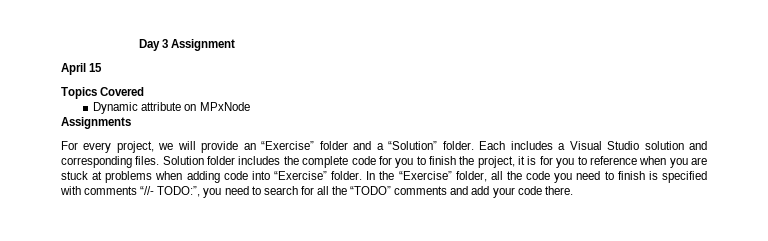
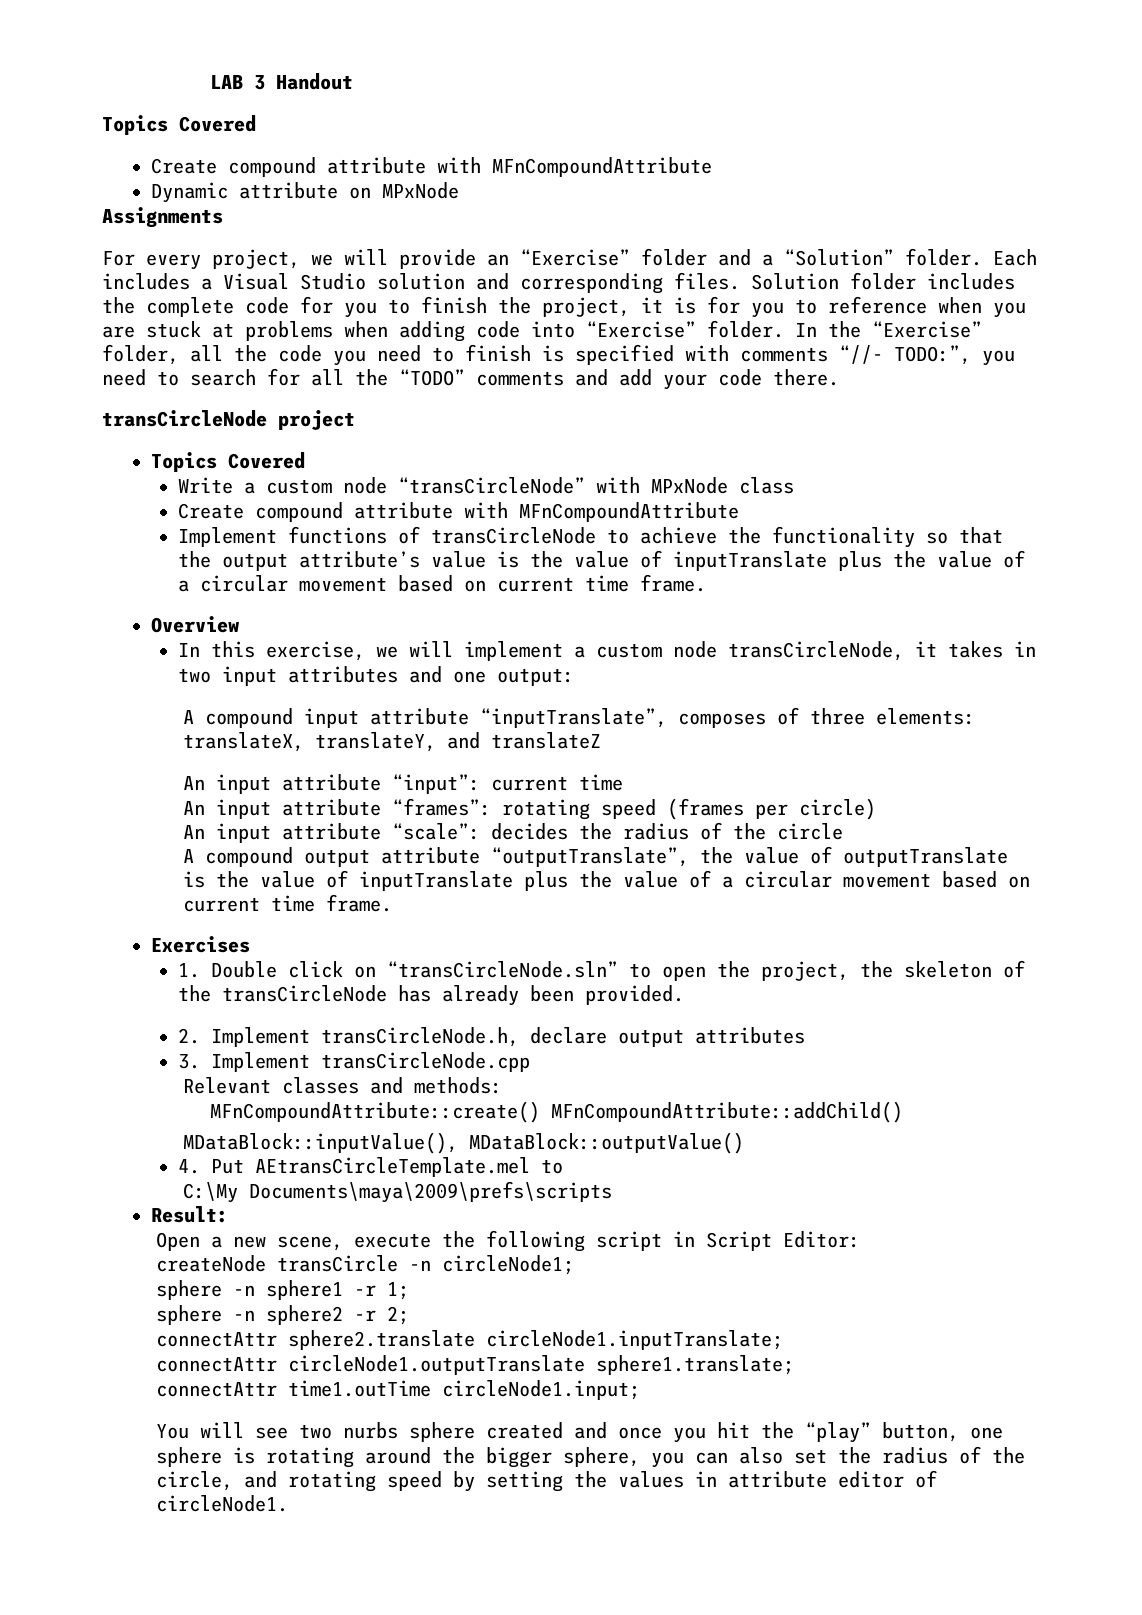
[139,39,236,51] [61,63,103,75] [61,87,145,99] Day 3 Assignment // April 15 // Topics Covered -> [210,73,354,90] [102,115,256,135] [151,157,713,177] LAB 3 Handout // Topics Covered // Create compound attribute with MFnCompoundAttribute
(573, 190) none -> [102,410,355,430] [151,452,306,472] [178,477,795,494] [178,502,740,522] [178,526,1004,548] [178,550,1026,571] [178,574,707,592] [151,616,240,633] [178,641,1037,661] [178,666,575,686] [183,707,976,728] [183,732,602,752] [183,774,624,794] [183,798,877,820] [183,822,844,843] [183,846,1009,867] [183,870,1031,891] [183,894,393,912] [151,936,251,953] [178,960,1026,981] [178,985,685,1006] [178,1027,806,1047] [178,1052,531,1072] [183,1077,503,1094] [210,1101,904,1123] [183,1132,745,1154] [178,1157,564,1177] [183,1181,613,1203] [151,1206,229,1223] [156,1230,861,1252] [156,1255,575,1275] [156,1280,410,1300] [156,1305,410,1325] [156,1330,784,1350] [156,1355,795,1375] [156,1380,641,1400] [156,1422,1004,1443] [156,1446,1026,1468] [156,1470,938,1492] [156,1495,289,1512] // transCircleNode project // Topics Covered // Write a custom node “transCircleNode” with MPxNode class // Create compound attribute with MFnCompoundAttribute // Implement functions of transCircleNode to achieve the functionality so that the output attribute’s value is the value of inputTranslate plus the value of a circular movement based on current time frame. // Overview // In this exercise, we will implement a custom node transCircleNode, it takes in two input attributes and one output: // A compound input attribute “inputTranslate”, composes of three elements: translateX, translateY, and translateZ // An input attribute “input”: current time // An input attribute “frames”: rotating speed (frames per circle) // An input attribute “scale”: decides the radius of the circle // A compound output attribute “outputTranslate”, the value of outputTranslate is the value of inputTranslate plus the value of a circular movement based on current time frame. // Exercises // 1. Double click on “transCircleNode.sln” to open the project, the skeleton of the transCircleNode has already been provided. // 2. Implement transCircleNode.h, declare output attributes // 3. Implement transCircleNode.cpp // Relevant classes and methods: // MFnCompoundAttribute::create() MFnCompoundAttribute::addChild() // MDataBlock::inputValue(), MDataBlock::outputValue() // 4. Put AEtransCircleTemplate.mel to // C:\My Documents\maya\2009\prefs\scripts // Result: // Open a new scene, execute the following script in Script Editor: // createNode transCircle -n circleNode1; // sphere -n sphere1 -r 1; // sphere -n sphere2 -r 2; // connectAttr sphere2.translate circleNode1.inputTranslate; // connectAttr circleNode1.outputTranslate sphere1.translate; // connectAttr time1.outTime circleNode1.input; // You will see two nurbs sphere created and once you hit the “play” button, one sphere is rotating around the bigger sphere, you can also set the radius of the circle, and rotating speed by setting the values in attribute editor of circleNode1.

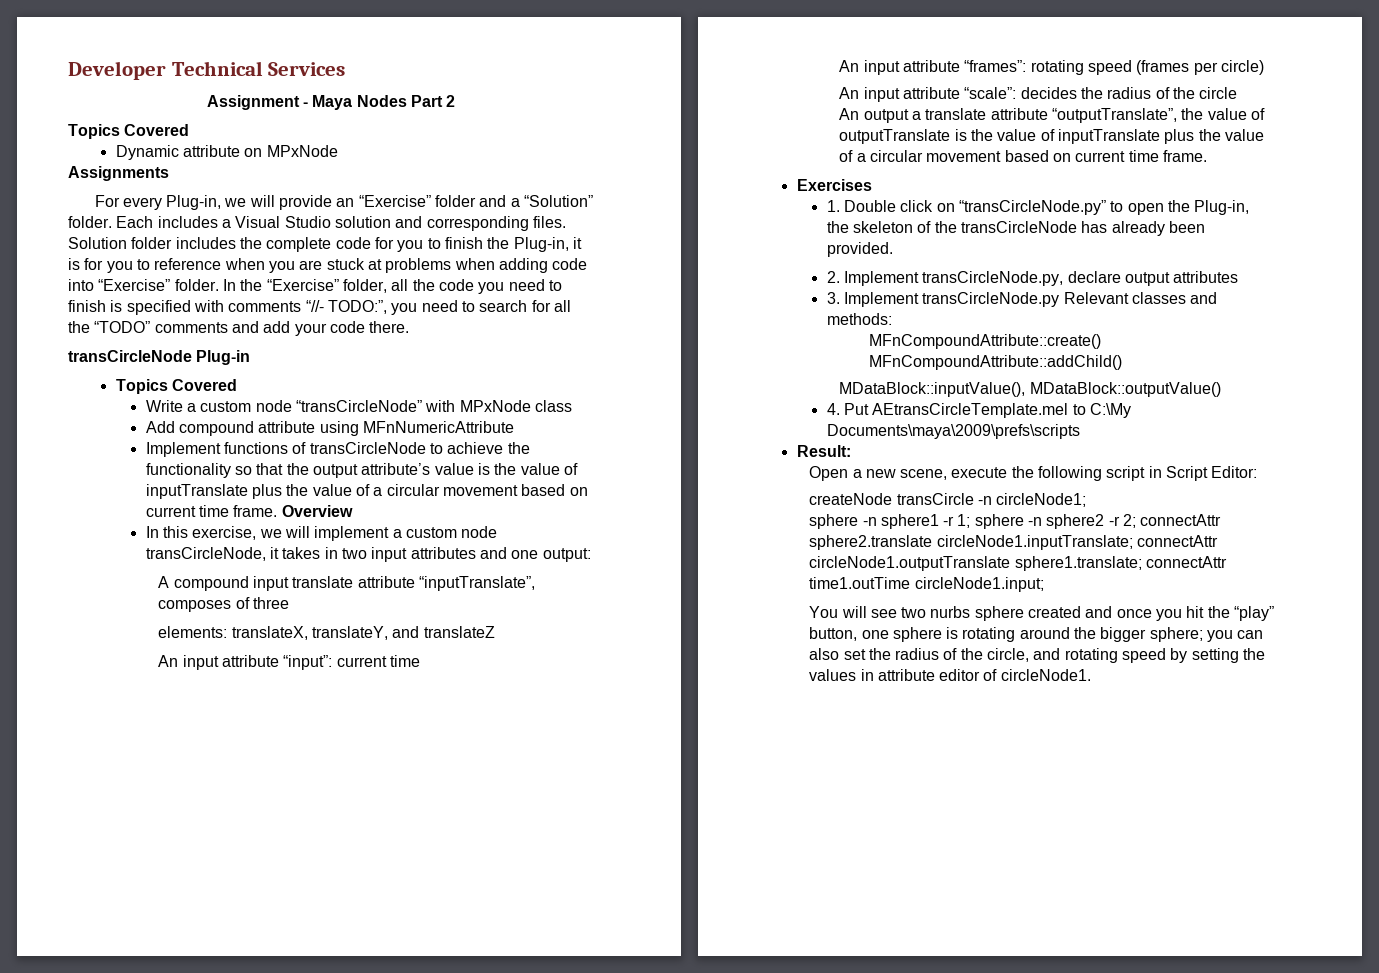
[210,73,354,90] [102,115,256,135] [151,157,713,177] LAB 3 Handout // Topics Covered // Create compound attribute with MFnCompoundAttribute -> [68,61,346,80] [206,95,456,110] [68,124,190,139] Developer Technical Services // Assignment - Maya Nodes Part 2 // Topics Covered
[212,249,300,269] project, -> [166,195,222,210] Plug-in,
[542,297,630,317] project, -> [513,237,569,252] Plug-in,
[278,410,355,430] project -> [196,350,251,365] Plug-in
[178,502,740,522] Create compound attribute with MFnCompoundAttribute -> [145,421,515,436] Add compound attribute using MFnNumericAttribute
(707, 583) // -> (278, 511) none
(360, 718) none -> [292,576,354,588] translate
(866, 716) none -> (289, 603) //
[183,847,371,867] A compound output -> [839,108,987,123] An output a translate
[387,961,619,978] “transCircleNode.sln” -> [959,200,1107,215] “transCircleNode.py”
[761,961,850,981] project, -> [1194,200,1250,215] Plug-in,
[321,1027,520,1047] transCircleNode.h, -> [922,271,1064,286] transCircleNode.py,
[321,1052,531,1072] transCircleNode.cpp // -> [922,292,1060,307] transCircleNode.py
(564, 1166) // -> (1086, 409) none
(410, 1291) // -> (971, 521) none
(410, 1315) // -> (1137, 521) none
(784, 1340) // -> (1133, 542) none
(795, 1365) // -> (1142, 563) none
[563,1447,641,1467] sphere, -> [1149,627,1203,642] sphere;

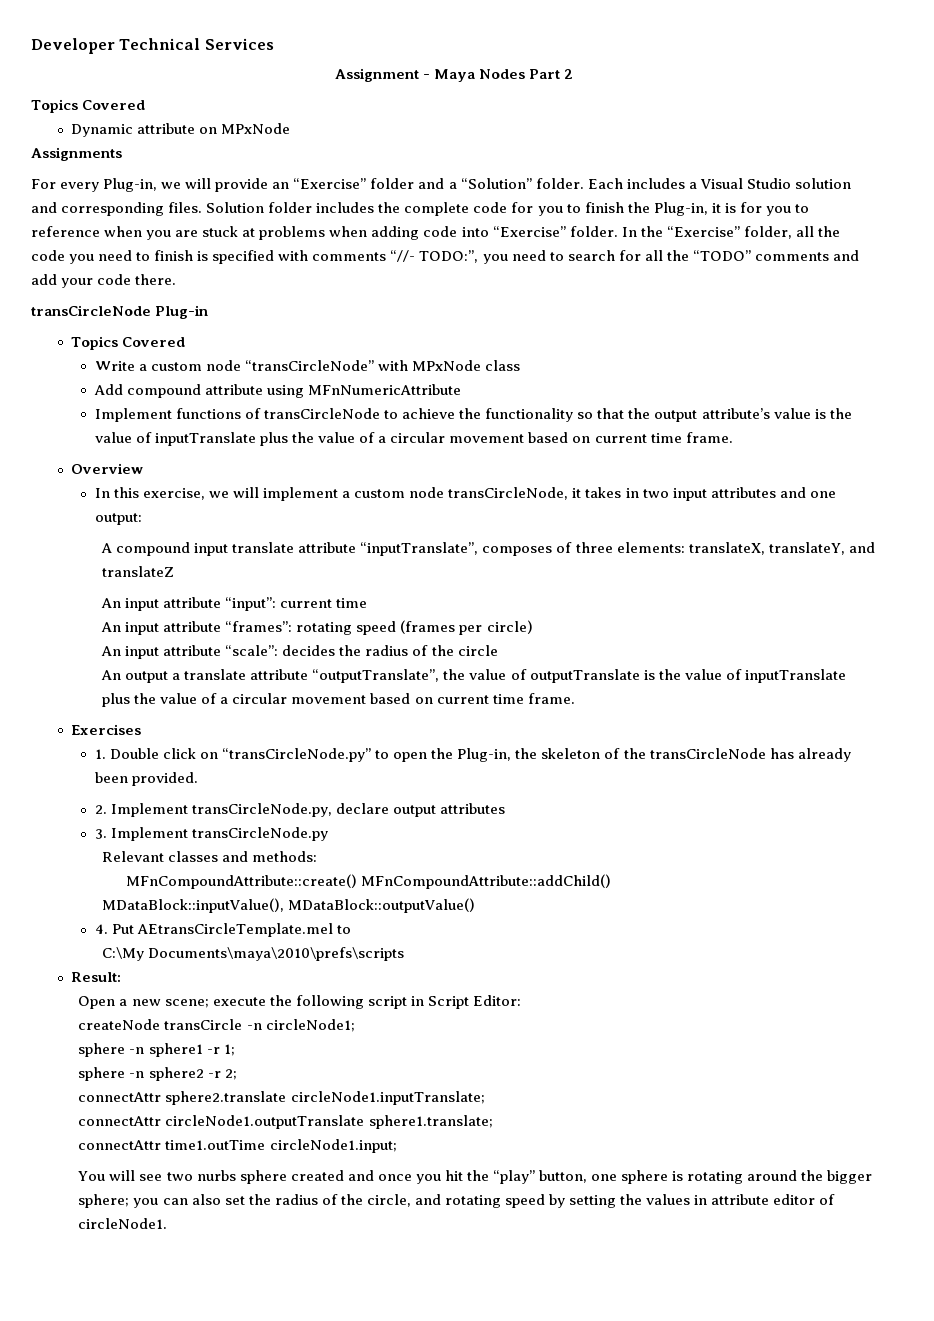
(278, 511) none -> (733, 437) //
(289, 603) // -> (613, 547) none
(1060, 299) none -> (329, 834) //
[1090,403,1132,418] [826,424,1080,439] C:\My Documents\maya\2009\prefs\scripts -> [102,947,405,961] // C:\My Documents\maya\2010\prefs\scripts
[900,469,948,480] scene, -> [164,999,209,1008] scene;
(971, 521) none -> (235, 1050) //
(1137, 521) none -> (237, 1074) //
(1133, 542) none -> (485, 1098) //
(1142, 563) none -> (493, 1122) //

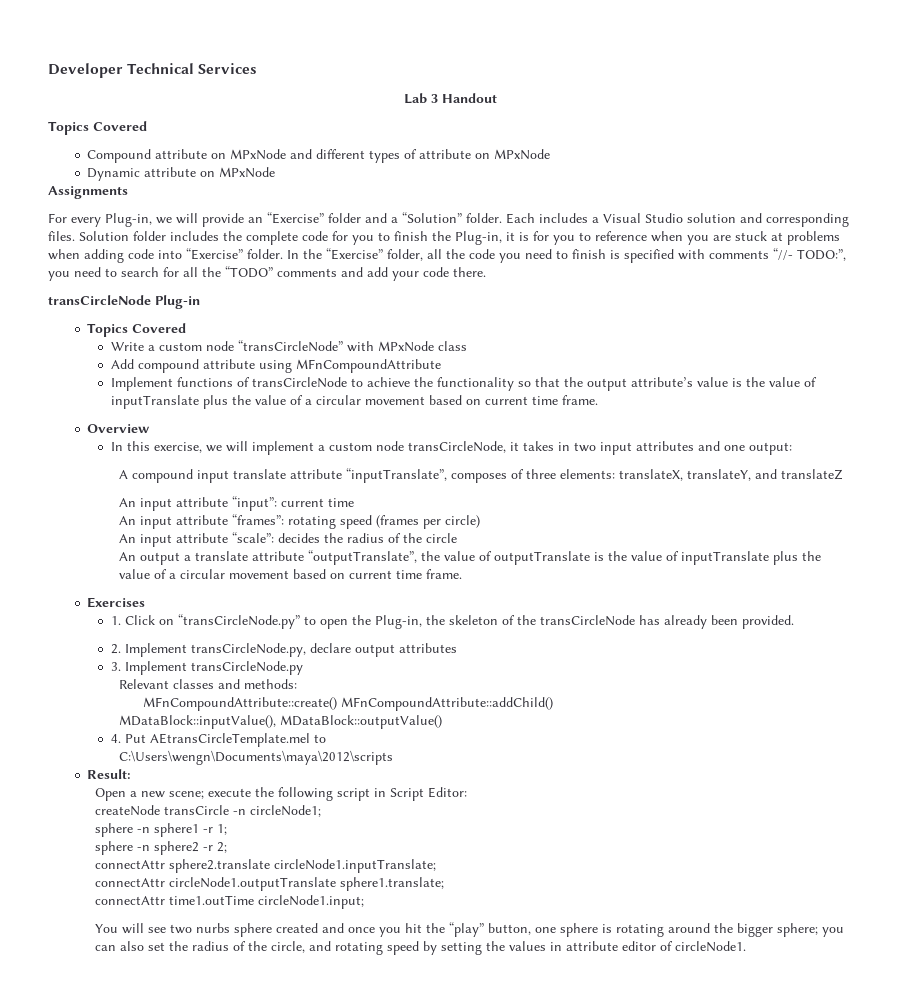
[334,68,574,82] [31,99,146,113] Assignment - Maya Nodes Part 2 // Topics Covered -> [404,93,497,104] [48,121,147,135] [87,149,551,163] Lab 3 Handout // Topics Covered // Compound attribute on MPxNode and different types of attribute on MPxNode
[308,384,462,395] MFnNumericAttribute -> [295,359,441,373] MFnCompoundAttribute
[109,748,197,759] Double click -> [124,615,155,625] Click
[102,947,405,961] C:\My Documents\maya\2010\prefs\scripts -> [119,750,394,765] C:\Users\wengn\Documents\maya\2012\scripts

